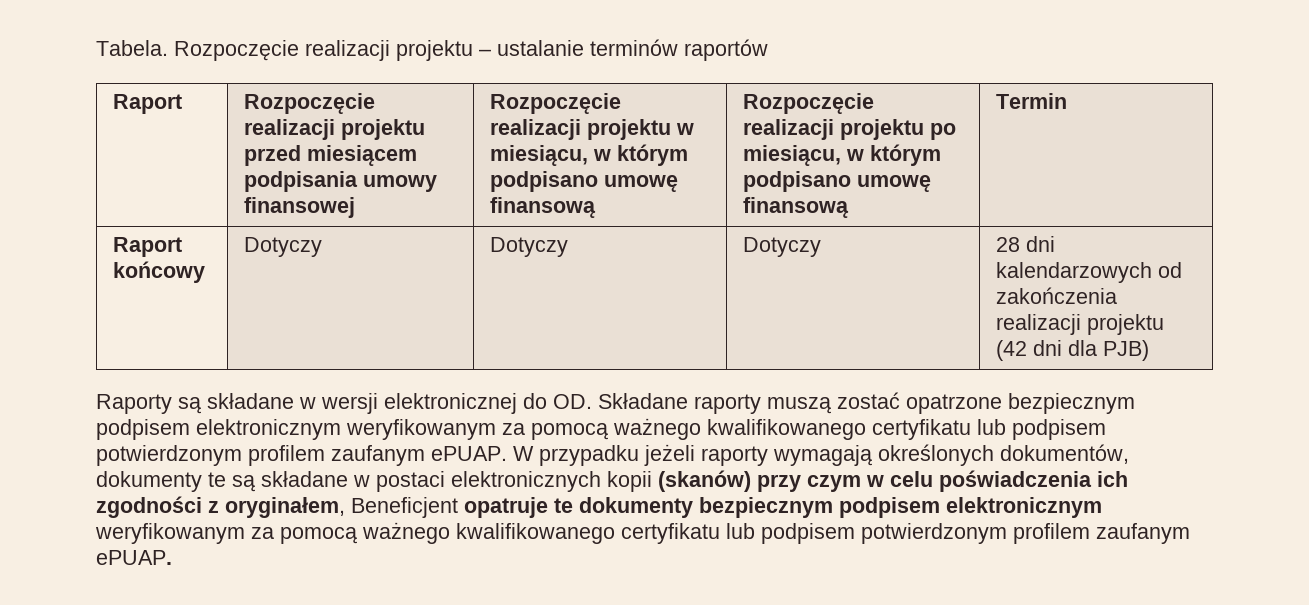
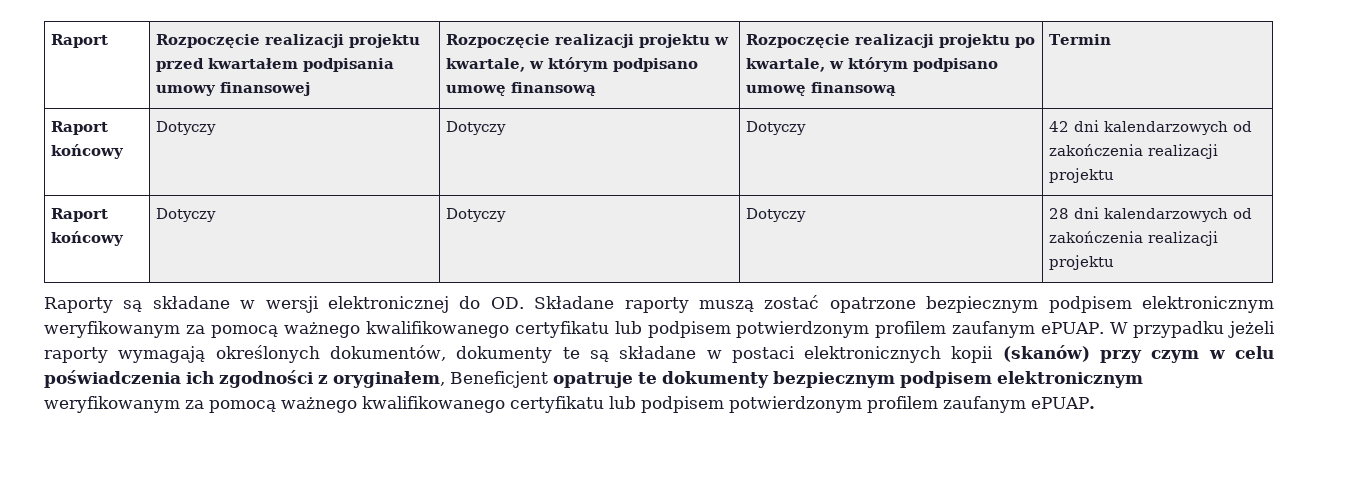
[96,39,768,61] Tabela. Rozpoczęcie realizacji projektu – ustalanie terminów raportów // -> (51, 41) none
[306,145,417,166] miesiącem -> [208,58,299,69] kwartałem
[489,145,588,166] miesiącu, -> [446,58,526,72] kwartale,
[742,145,841,166] miesiącu, -> [746,58,826,72] kwartale,
(1067, 101) none -> [51,121,109,135] [51,144,125,159] [156,121,217,135] [446,121,507,135] [746,121,807,135] [1049,120,1253,135] [1049,144,1219,159] [1049,168,1115,183] // Raport końcowy | Dotyczy | Dotyczy | Dotyczy | 42 dni kalendarzowych od zakończenia realizacji projektu
[995,340,1149,361] (42 dni dla PJB) -> (1115, 262) none

